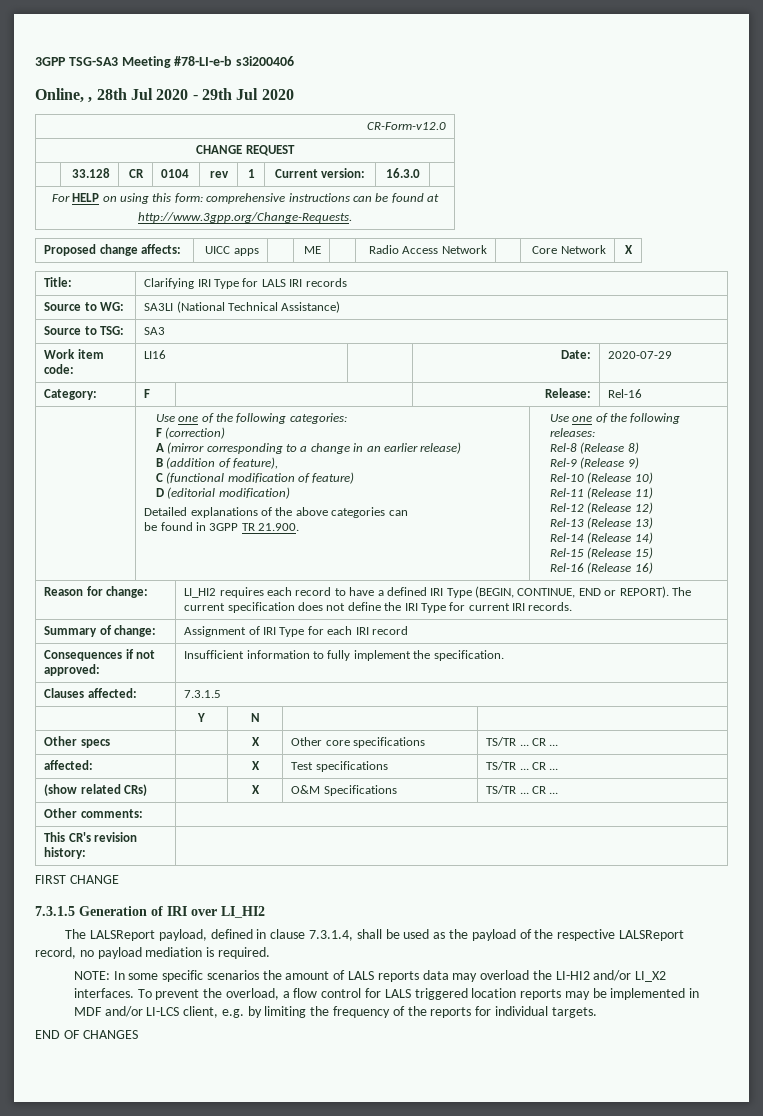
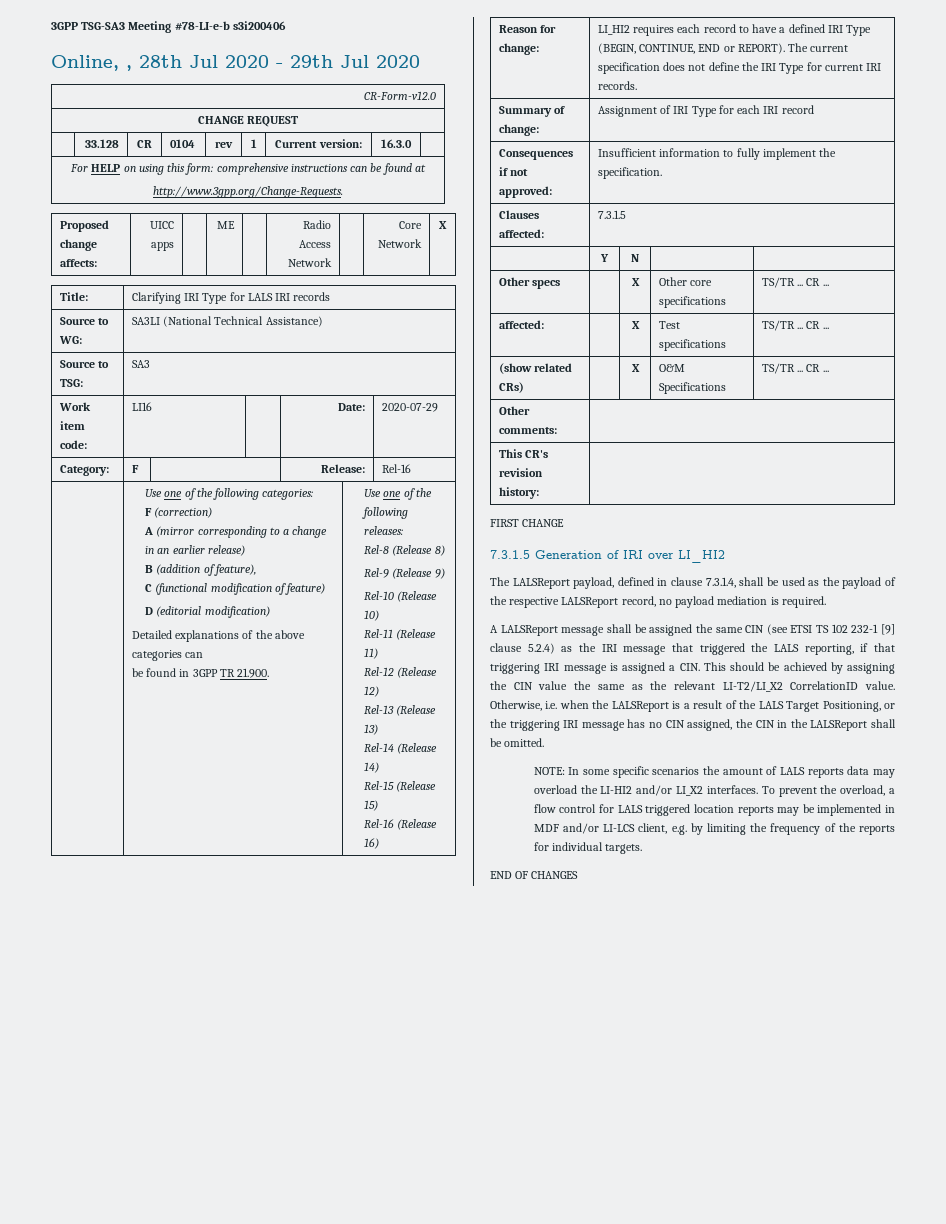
(270, 953) none -> [490,624,896,636] [490,643,895,655] [490,662,895,674] [490,681,895,692] [490,700,895,712] [490,719,897,731] [490,738,545,747] // A LALSReport message shall be assigned the same CIN (see ETSI TS 102 232-1 [9] clause 5.2.4) as the IRI message that triggered the LALS reporting, if that triggering IRI message is assigned a CIN. This should be achieved by assigning the CIN value the same as the relevant LI-T2/LI_X2 CorrelationID value. Otherwise, i.e. when the LALSReport is a result of the LALS Target Positioning, or the triggering IRI message has no CIN assigned, the CIN in the LALSReport shall be omitted.

